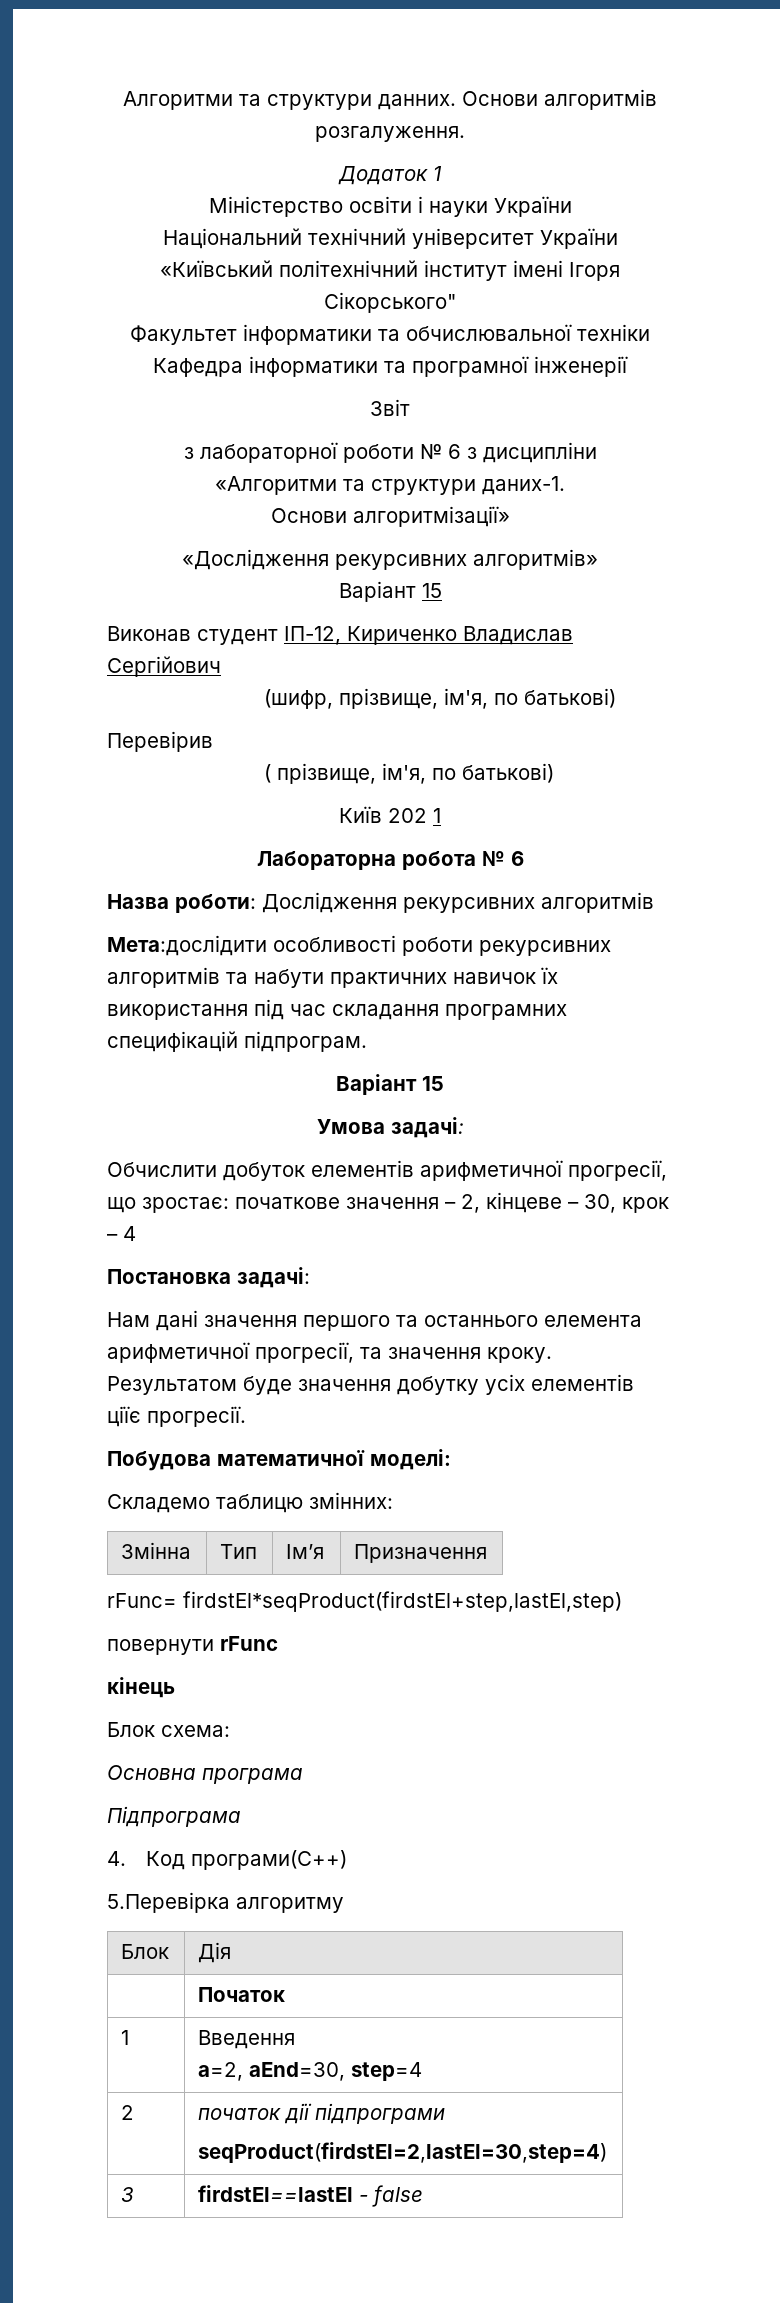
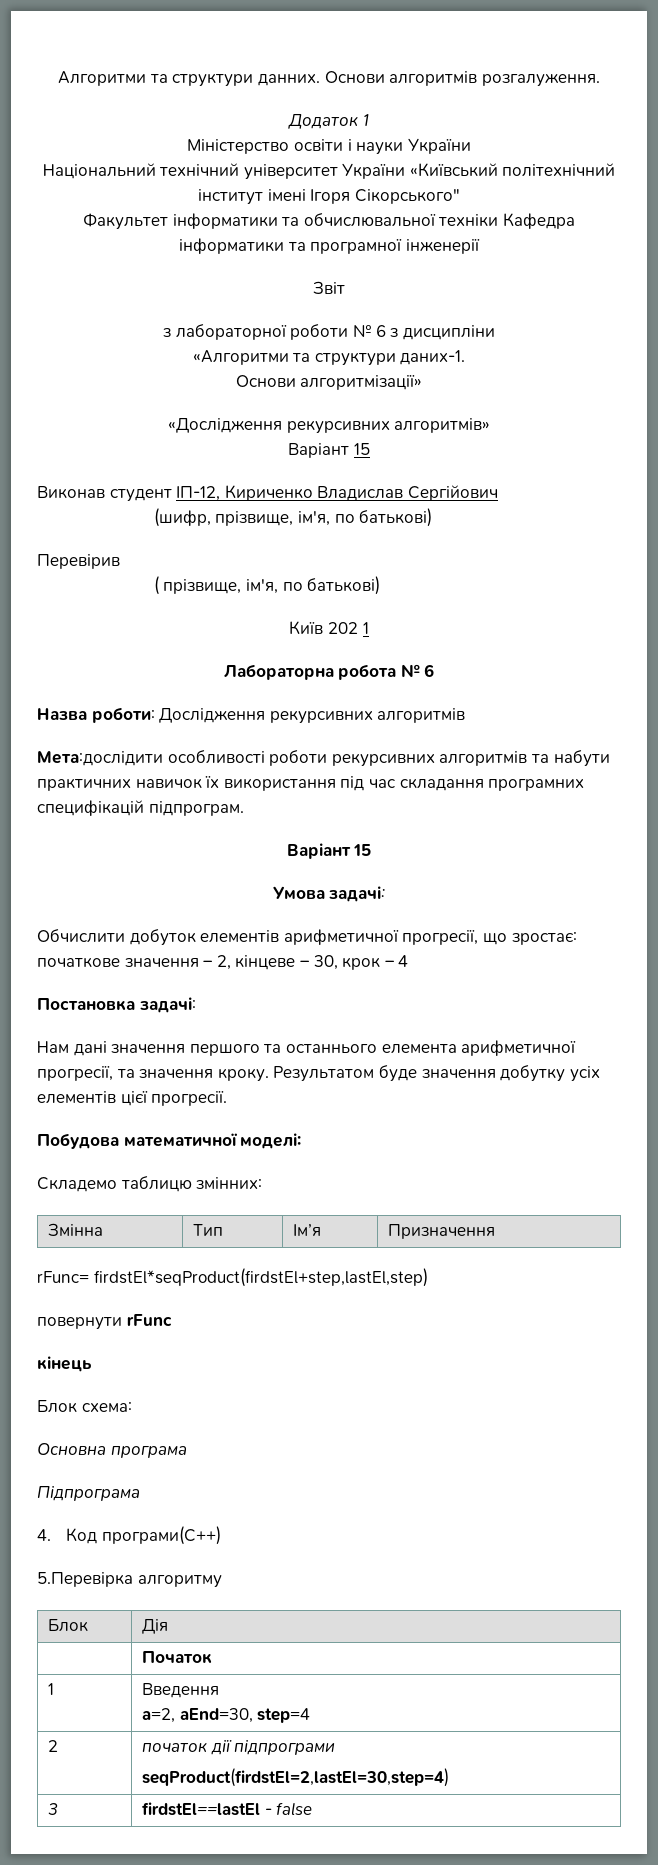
[107,1406,141,1427] ціїє -> [120,1091,148,1106] цієї

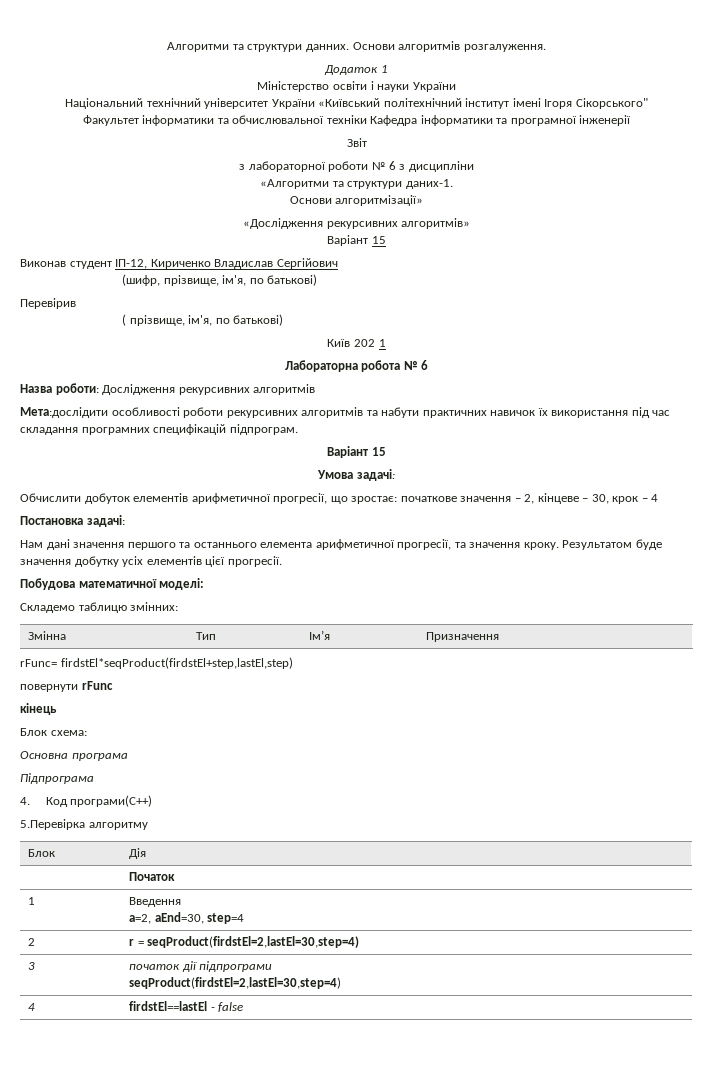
(59, 1746) none -> [129,936,360,948] [28,962,36,970] | r = seqProduct(firdstEl=2,lastEl=30,step=4) // 3
[48,1803,59,1815] 3 -> [28,1003,36,1011] 4

